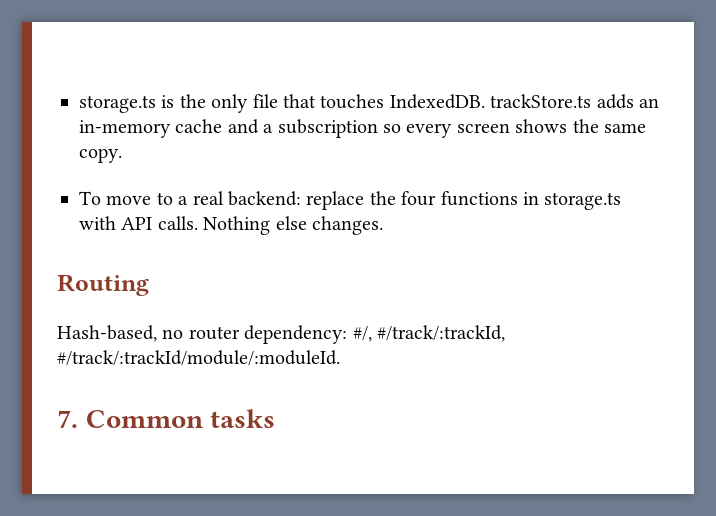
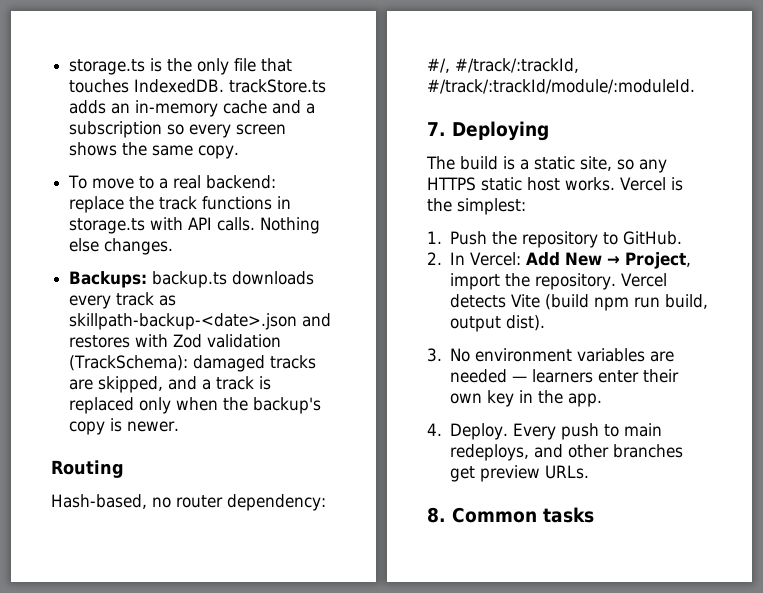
[401,191,437,206] four -> [159,196,198,210] track
(383, 225) none -> [69,271,315,288] [69,292,177,309] [69,313,332,330] [69,334,282,348] [69,355,317,372] [69,376,272,393] [69,397,322,414] [69,418,180,435] // Backups: backup.ts downloads every track as skillpath-backup-<date>.json and restores with Zod validation (TrackSchema): damaged tracks are skipped, and a track is replaced only when the backup's copy is newer.
(78, 419) none -> [452,121,549,141] [426,156,667,173] [427,177,683,191] [427,198,526,215] [427,231,683,248] [427,252,692,269] [450,273,668,290] [450,294,709,311] [450,315,546,332] [427,348,675,362] [450,369,680,383] [450,390,603,407] [427,423,663,440] [450,444,684,461] [450,465,590,482] [427,507,446,523] Deploying // The build is a static site, so any HTTPS static host works. Vercel is the simplest: // 1. Push the repository to GitHub. // 2. In Vercel: Add New → Project, import the repository. Vercel detects Vite (build npm run build, output dist). // 3. No environment variables are needed — learners enter their own key in the app. // 4. Deploy. Every push to main redeploys, and other branches get preview URLs. // 8.

